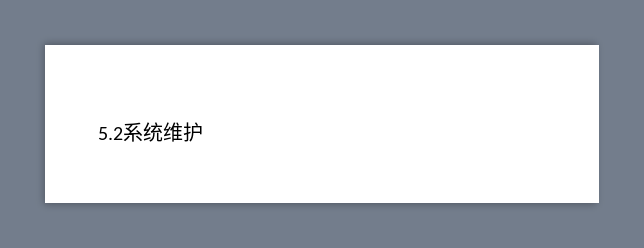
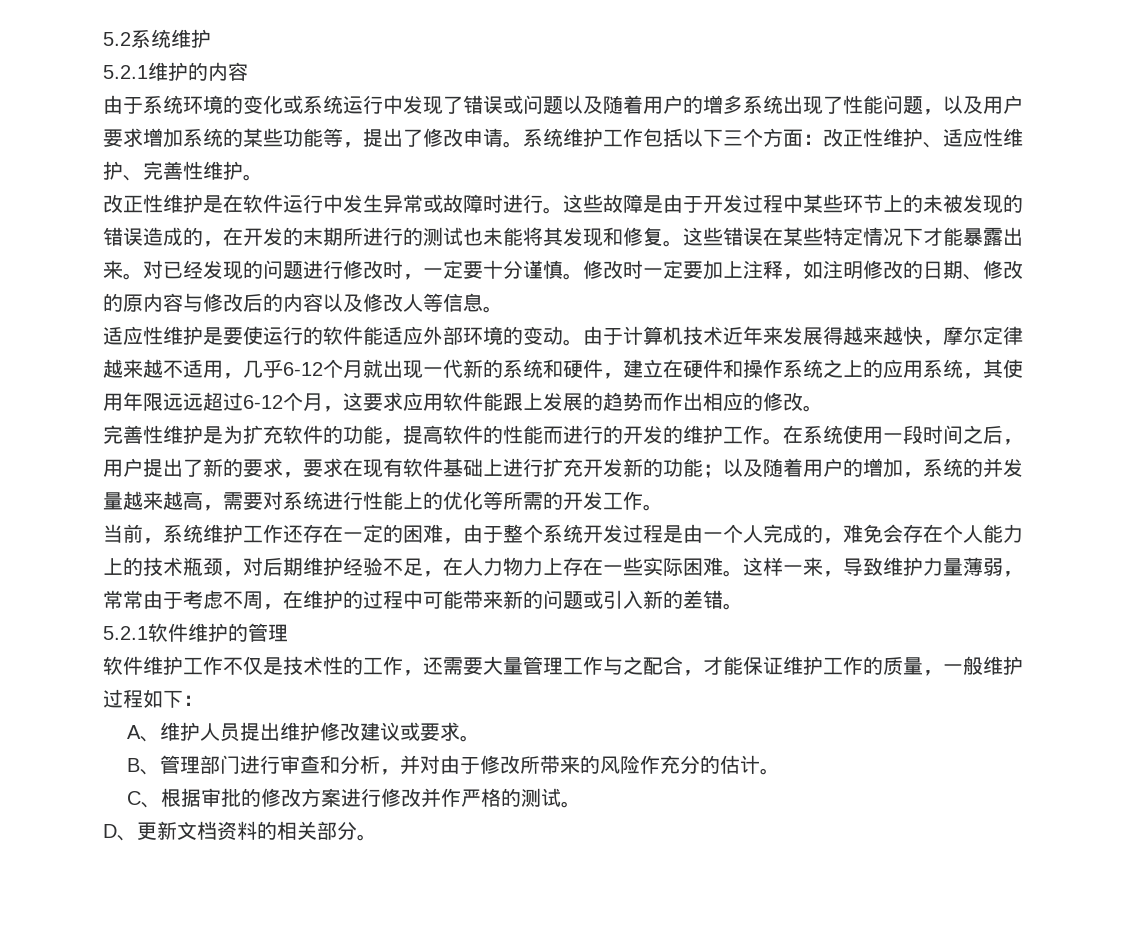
(203, 132) none -> [103,62,248,81] [103,95,1023,115] [103,128,1023,148] [103,161,263,181] [103,194,1023,214] [103,227,1023,247] [103,260,1023,280] [103,293,503,313] [103,326,1023,346] [103,359,1023,379] [103,392,823,412] [103,425,1023,445] [103,458,1023,478] [103,491,663,511] [103,524,1023,544] [103,557,1023,577] [103,590,743,610] [103,623,288,642] [103,656,1023,676] [103,689,203,708] [127,722,481,742] [127,755,781,775] [127,788,582,808] [103,821,377,841] // 5.2.1维护的内容 // 由于系统环境的变化或系统运行中发现了错误或问题以及随着用户的增多系统出现了性能问题，以及用户要求增加系统的某些功能等，提出了修改申请。系统维护工作包括以下三个方面：改正性维护、适应性维护、完善性维护。 // 改正性维护是在软件运行中发生异常或故障时进行。这些故障是由于开发过程中某些环节上的未被发现的错误造成的，在开发的末期所进行的测试也未能将其发现和修复。这些错误在某些特定情况下才能暴露出来。对已经发现的问题进行修改时，一定要十分谨慎。修改时一定要加上注释，如注明修改的日期、修改的原内容与修改后的内容以及修改人等信息。 // 适应性维护是要使运行的软件能适应外部环境的变动。由于计算机技术近年来发展得越来越快，摩尔定律越来越不适用，几乎6-12个月就出现一代新的系统和硬件，建立在硬件和操作系统之上的应用系统，其使用年限远远超过6-12个月，这要求应用软件能跟上发展的趋势而作出相应的修改。 // 完善性维护是为扩充软件的功能，提高软件的性能而进行的开发的维护工作。在系统使用一段时间之后，用户提出了新的要求，要求在现有软件基础上进行扩充开发新的功能；以及随着用户的增加，系统的并发量越来越高，需要对系统进行性能上的优化等所需的开发工作。 // 当前，系统维护工作还存在一定的困难，由于整个系统开发过程是由一个人完成的，难免会存在个人能力上的技术瓶颈，对后期维护经验不足，在人力物力上存在一些实际困难。这样一来，导致维护力量薄弱，常常由于考虑不周，在维护的过程中可能带来新的问题或引入新的差错。 // 5.2.1软件维护的管理 // 软件维护工作不仅是技术性的工作，还需要大量管理工作与之配合，才能保证维护工作的质量，一般维护过程如下： // A、维护人员提出维护修改建议或要求。 // B、管理部门进行审查和分析，并对由于修改所带来的风险作充分的估计。 // C、根据审批的修改方案进行修改并作严格的测试。 // D、更新文档资料的相关部分。

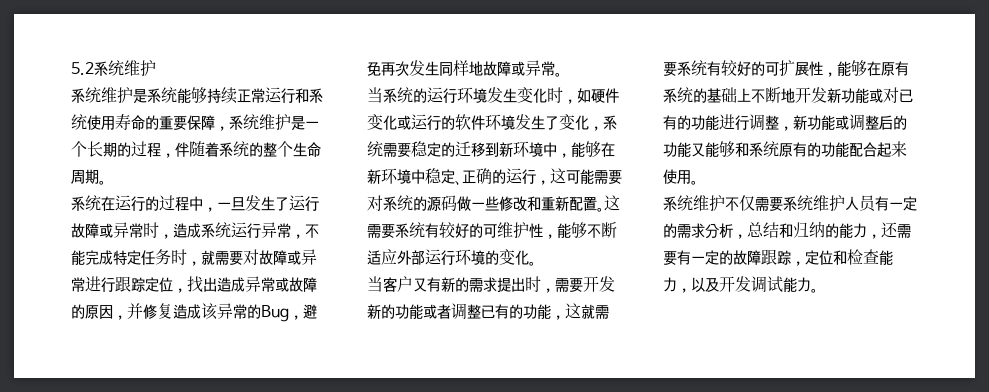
[103,62,248,81] [103,95,1023,115] [103,128,1023,148] [103,161,263,181] [103,194,1023,214] [103,227,1023,247] [103,260,1023,280] [103,293,503,313] [103,326,1023,346] [103,359,1023,379] [103,392,823,412] [103,425,1023,445] [103,458,1023,478] [103,491,663,511] [103,524,1023,544] [103,557,1023,577] [103,590,743,610] [103,623,288,642] [103,656,1023,676] [103,689,203,708] [127,722,481,742] [127,755,781,775] [127,788,582,808] [103,821,357,841] 5.2.1维护的内容 // 由于系统环境的变化或系统运行中发现了错误或问题以及随着用户的增多系统出现了性能问题，以及用户要求增加系统的某些功能等，提出了修改申请。系统维护工作包括以下三个方面：改正性维护、适应性维护、完善性维护。 // 改正性维护是在软件运行中发生异常或故障时进行。这些故障是由于开发过程中某些环节上的未被发现的错误造成的，在开发的末期所进行的测试也未能将其发现和修复。这些错误在某些特定情况下才能暴露出来。对已经发现的问题进行修改时，一定要十分谨慎。修改时一定要加上注释，如注明修改的日期、修改的原内容与修改后的内容以及修改人等信息。 // 适应性维护是要使运行的软件能适应外部环境的变动。由于计算机技术近年来发展得越来越快，摩尔定律越来越不适用，几乎6-12个月就出现一代新的系统和硬件，建立在硬件和操作系统之上的应用系统，其使用年限远远超过6-12个月，这要求应用软件能跟上发展的趋势而作出相应的修改。 // 完善性维护是为扩充软件的功能，提高软件的性能而进行的开发的维护工作。在系统使用一段时间之后，用户提出了新的要求，要求在现有软件基础上进行扩充开发新的功能；以及随着用户的增加，系统的并发量越来越高，需要对系统进行性能上的优化等所需的开发工作。 // 当前，系统维护工作还存在一定的困难，由于整个系统开发过程是由一个人完成的，难免会存在个人能力上的技术瓶颈，对后期维护经验不足，在人力物力上存在一些实际困难。这样一来，导致维护力量薄弱，常常由于考虑不周，在维护的过程中可能带来新的问题或引入新的差错。 // 5.2.1软件维护的管理 // 软件维护工作不仅是技术性的工作，还需要大量管理工作与之配合，才能保证维护工作的质量，一般维护过程如下： // A、维护人员提出维护修改建议或要求。 // B、管理部门进行审查和分析，并对由于修改所带来的风险作充分的估计。 // C、根据审批的修改方案进行修改并作严格的测试。 // D、更新文档资料的相关部分 -> [71,87,323,104] [71,114,319,131] [71,141,321,158] [71,169,106,185] [71,195,319,212] [71,222,319,239] [71,249,317,266] [71,276,317,293] [71,303,317,322] [367,60,562,77] [367,87,619,104] [367,114,617,131] [367,141,615,158] [367,168,622,185] [367,195,620,212] [367,222,617,239] [367,249,536,266] [367,276,615,293] [367,303,609,320] [663,60,909,77] [663,87,913,103] [663,114,907,131] [663,141,907,158] [663,169,698,185] [663,195,917,212] [663,221,911,239] [663,249,893,266] [663,276,811,293] 系统维护是系统能够持续正常运行和系统使用寿命的重要保障，系统维护是一个长期的过程，伴随着系统的整个生命周期。 // 系统在运行的过程中，一旦发生了运行故障或异常时，造成系统运行异常，不能完成特定任务时，就需要对故障或异常进行跟踪定位，找出造成异常或故障的原因，并修复造成该异常的Bug，避免再次发生同样地故障或异常。 // 当系统的运行环境发生变化时，如硬件变化或运行的软件环境发生了变化，系统需要稳定的迁移到新环境中，能够在新环境中稳定、正确的运行，这可能需要对系统的源码做一些修改和重新配置。这需要系统有较好的可维护性，能够不断适应外部运行环境的变化。 // 当客户又有新的需求提出时，需要开发新的功能或者调整已有的功能，这就需要系统有较好的可扩展性，能够在原有系统的基础上不断地开发新功能或对已有的功能进行调整，新功能或调整后的功能又能够和系统原有的功能配合起来使用。 // 系统维护不仅需要系统维护人员有一定的需求分析，总结和归纳的能力，还需要有一定的故障跟踪，定位和检查能力，以及开发调试能力

